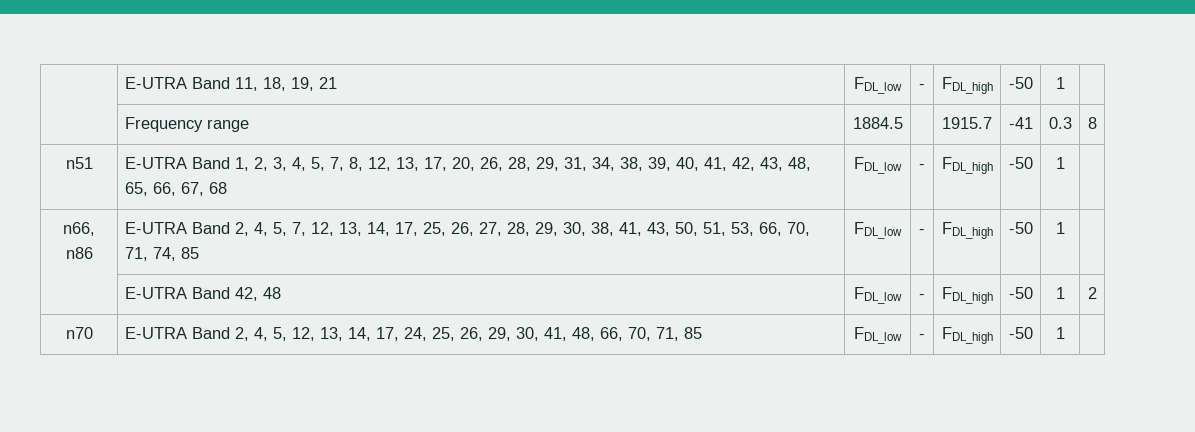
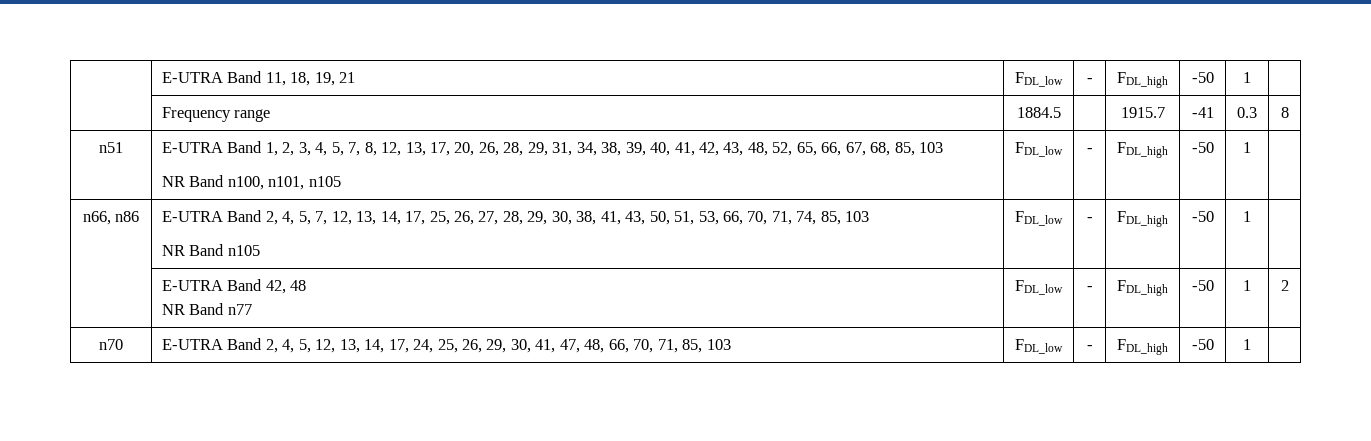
(811, 164) none -> [772,142,793,156] 52,
[208,182,227,194] 68 -> [870,142,944,156] [161,175,341,190] 68, 85, 103 // NR Band n100, n101, n105
[180,247,199,259] 85 -> [820,211,870,225] [161,244,260,256] 85, 103 // NR Band n105
(281, 293) none -> [161,303,252,315] // NR Band n77
(567, 334) none -> [559,339,580,353] 47,
[683,327,702,339] 85 -> [682,339,731,353] 85, 103

